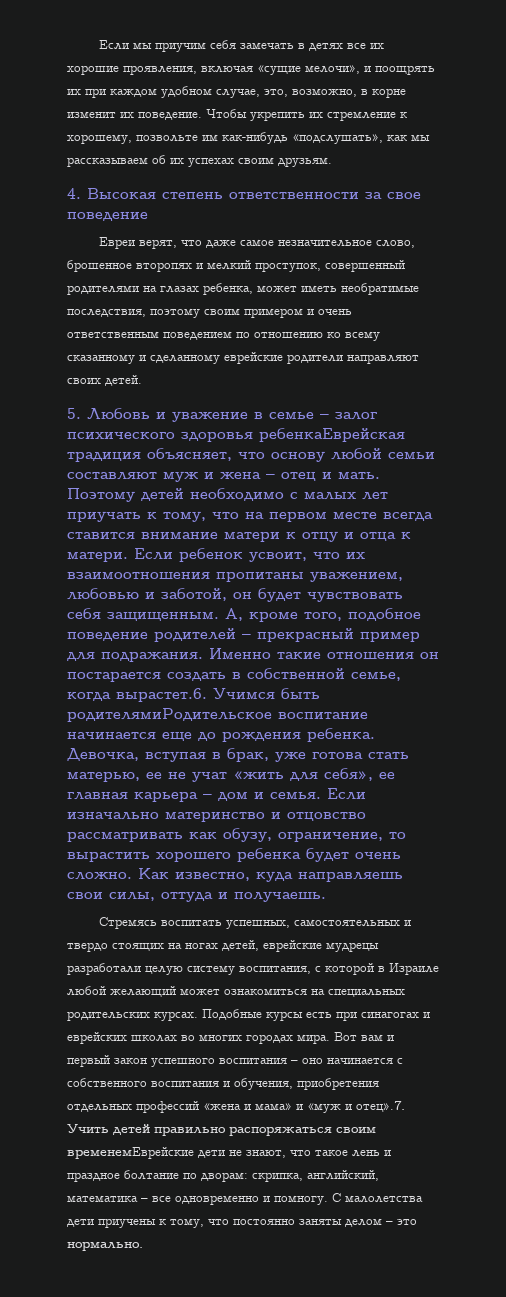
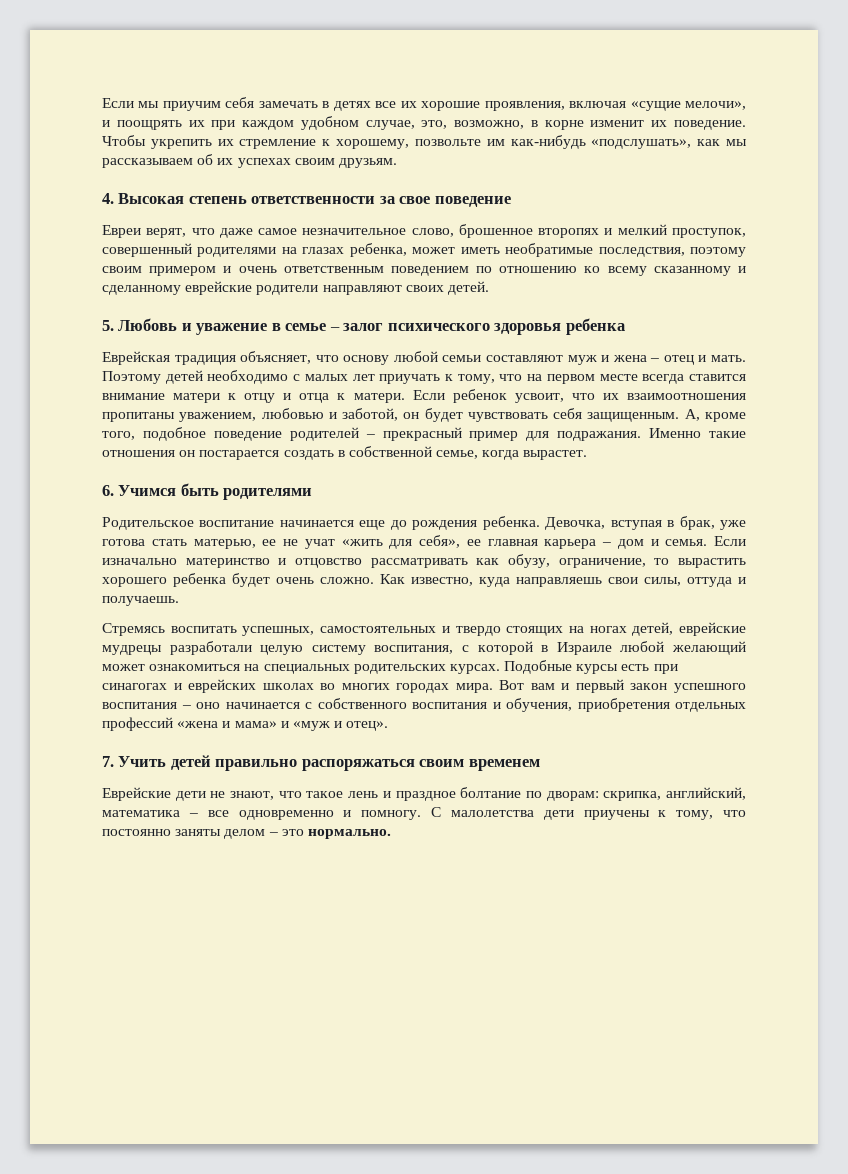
[259,428,405,442] ребенкаЕврейская -> [565,318,625,335] [102,351,170,365] ребенка // Еврейская
[116,688,320,702] [67,708,272,722] вырастет.6. Учимся быть родителямиРодительское -> [523,450,588,460] [102,483,313,500] [102,517,194,530] вырастет. // 6. Учимся быть родителями // Родительское
[356,1101,405,1112] отец».7. -> [346,721,389,731] [102,756,114,767] отец». // 7.
[67,1147,194,1159] временемЕврейские -> [468,759,540,771] [102,787,171,801] временем // Еврейские

